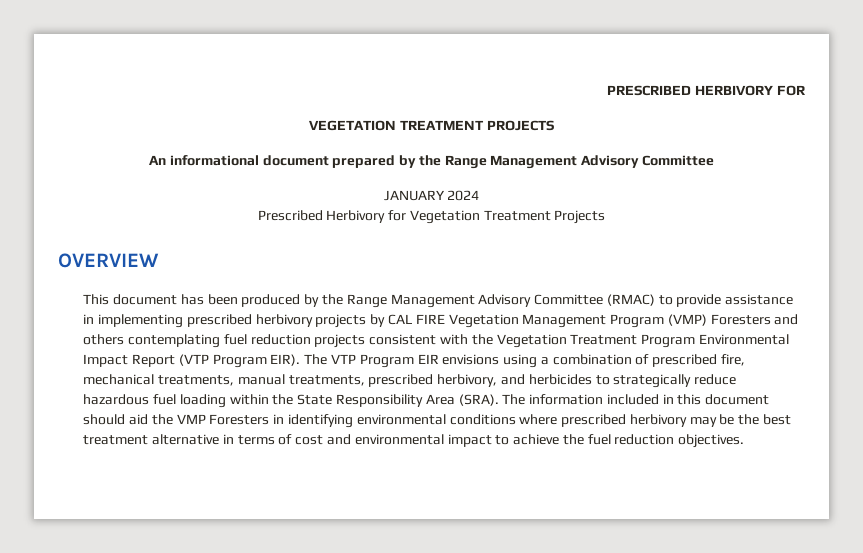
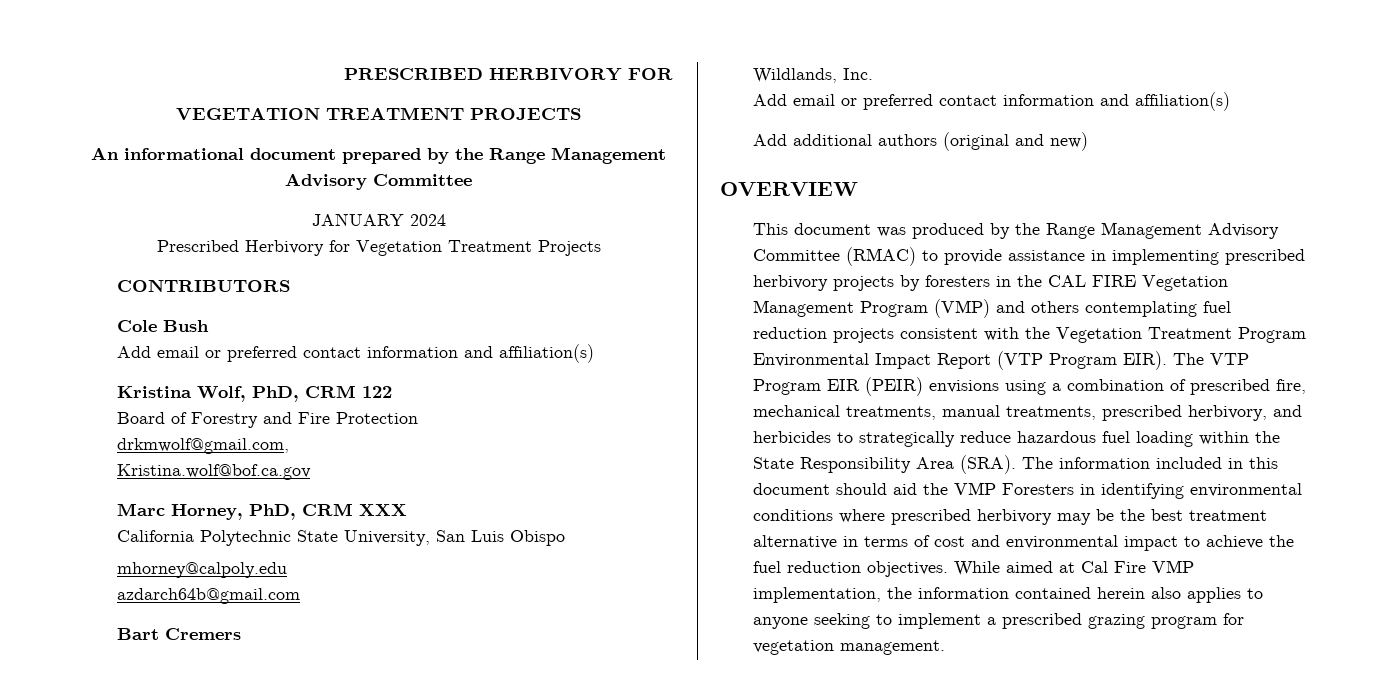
(606, 217) none -> [117,279,291,292] [117,320,210,332] [117,344,595,363] [117,385,393,402] [117,412,419,428] [117,438,290,454] [117,464,312,480] [117,503,408,520] [117,530,566,546] [117,562,288,578] [117,588,301,604] [117,628,242,640] [753,68,874,83] [753,92,1231,111] [753,132,1089,151] // CONTRIBUTORS // Cole Bush // Add email or preferred contact information and affiliation(s) // Kristina Wolf, PhD, CRM 122 // Board of Forestry and Fire Protection // drkmwolf@gmail.com, // Kristina.wolf@bof.ca.gov // Marc Horney, PhD, CRM XXX // California Polytechnic State University, San Luis Obispo // mhorney@calpoly.edu // azdarch64b@gmail.com // Bart Cremers // Wildlands, Inc. // Add email or preferred contact information and affiliation(s) // Add additional authors (original and new)
[180,294,238,305] has been -> [877,227,907,237] was
(386, 320) none -> [925,275,1043,287] foresters in the
[710,314,771,325] Foresters -> (991, 308) none
(439, 359) none -> [865,377,924,396] (PEIR)
(745, 441) none -> [954,560,1195,576] [753,587,1264,603] [753,613,1245,629] [753,640,946,655] While aimed at Cal Fire VMP implementation, the information contained herein also applies to anyone seeking to implement a prescribed grazing program for vegetation management.

